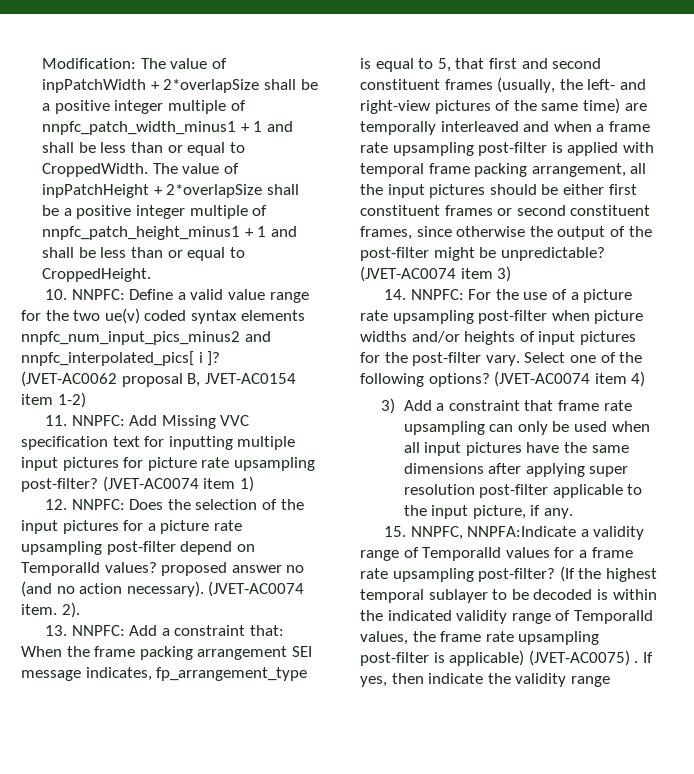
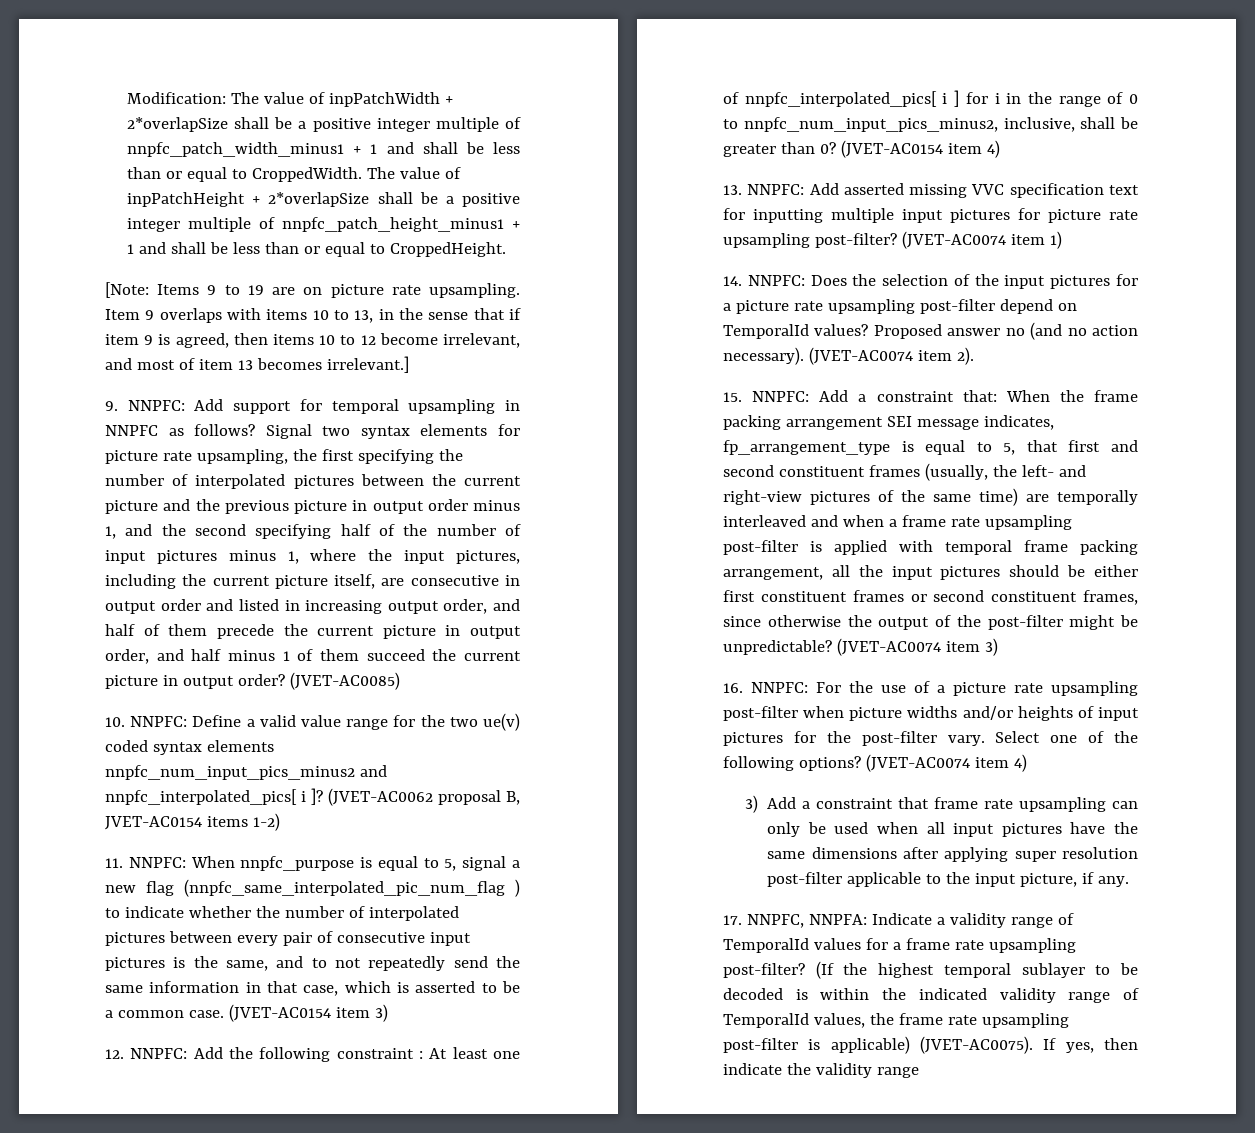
(152, 275) none -> [105,282,520,298] [105,308,521,323] [105,333,520,348] [105,356,409,373] [105,399,520,414] [105,424,520,439] [105,449,463,464] [105,474,521,489] [105,499,520,514] [105,524,521,539] [105,549,520,564] [105,574,520,589] [105,599,520,614] [105,624,521,639] [105,649,521,664] [105,672,400,690] // [Note: Items 9 to 19 are on picture rate upsampling. Item 9 overlaps with items 10 to 13, in the sense that if item 9 is agreed, then items 10 to 12 become irrelevant, and most of item 13 becomes irrelevant.] // 9. NNPFC: Add support for temporal upsampling in NNPFC as follows? Signal two syntax elements for picture rate upsampling, the first specifying the number of interpolated pictures between the current picture and the previous picture in output order minus 1, and the second specifying half of the number of input pictures minus 1, where the input pictures, including the current picture itself, are consecutive in output order and listed in increasing output order, and half of them precede the current picture in output order, and half minus 1 of them succeed the current picture in output order? (JVET-AC0085)
[21,394,53,405] item -> [206,816,248,827] items
[129,415,216,429] Add Missing -> [190,856,520,871] [105,879,520,897] [105,906,459,921] [105,931,471,946] [105,956,520,971] [105,981,520,996] [105,1004,388,1022] [105,1047,520,1062] [723,90,1138,107] [723,117,1138,132] [723,140,1000,158] [723,183,968,198] When nnpfc_purpose is equal to 5, signal a new flag (nnpfc_same_interpolated_pic_num_flag ) to indicate whether the number of interpolated pictures between every pair of consecutive input pictures is the same, and to not repeatedly send the same information in that case, which is asserted to be a common case. (JVET-AC0154 item 3) // 12. NNPFC: Add the following constraint : At least one of nnpfc_interpolated_pics[ i ] for i in the range of 0 to nnpfc_num_input_pics_minus2, inclusive, shall be greater than 0? (JVET-AC0154 item 4) // 13. NNPFC: Add asserted missing
[45,499,68,510] 12. -> [723,276,742,286] 14.
[161,562,228,576] proposed -> [873,324,942,339] Proposed
[21,604,57,615] item. -> [917,350,952,361] item
[45,625,68,636] 13. -> [723,392,742,402] 15.
[384,289,407,300] 14. -> [723,683,743,693] 16.
[384,526,577,540] 15. NNPFC, NNPFA:Indicate -> [723,913,932,928] 17. NNPFC, NNPFA: Indicate
[528,650,639,666] (JVET-AC0075) . -> [920,1036,1033,1054] (JVET-AC0075).

